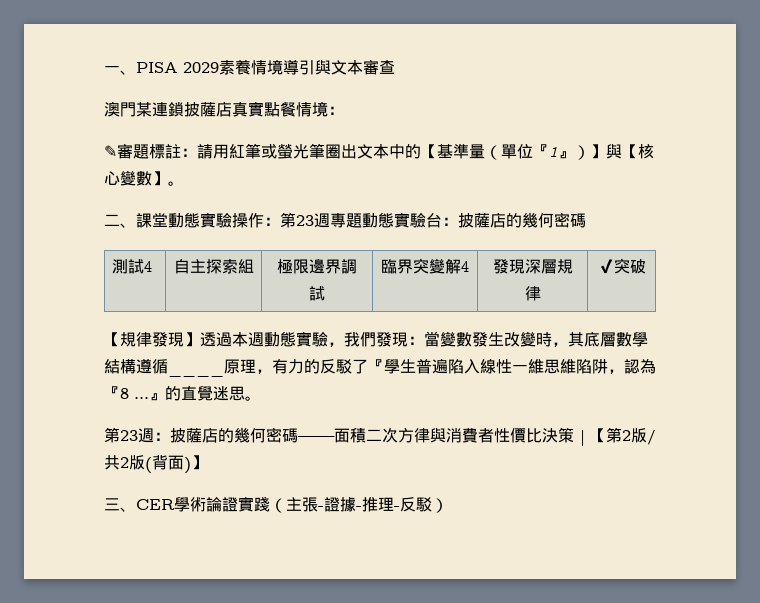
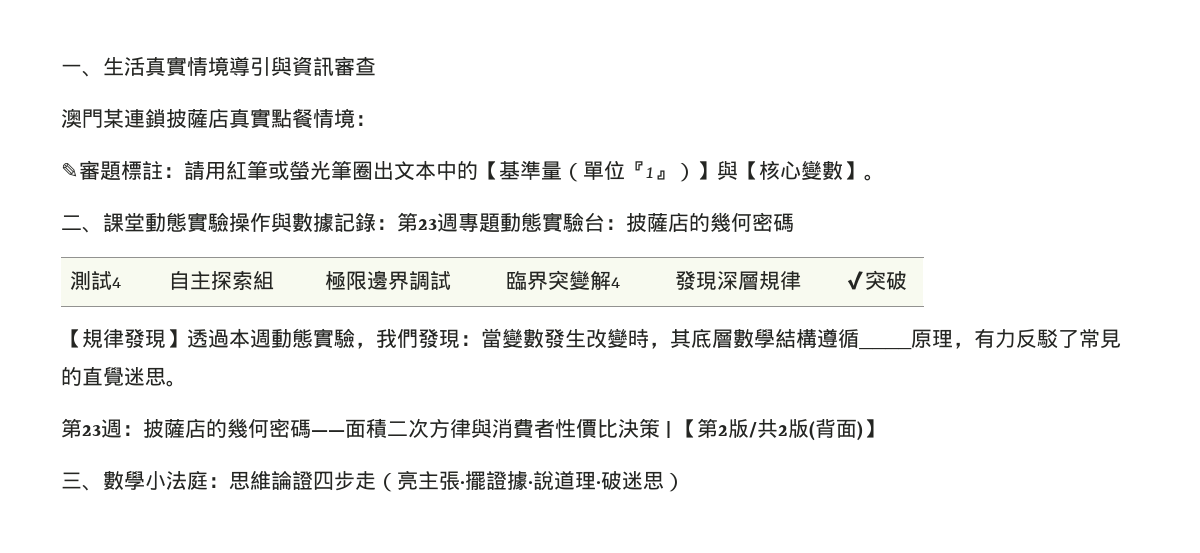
[136,59,251,75] PISA 2029素養 -> [103,56,187,77] 生活真實
[331,60,363,75] 文本 -> [292,56,334,76] 資訊
(264, 220) none -> [271,212,376,233] 與數據記錄
[304,358,656,374] [104,386,165,401] 的反駁了『學生普遍陷入線性一維思維陷阱，認為『8 ...』 -> [1016,329,1121,349] 反駁了常見
[136,496,432,513] CER學術論證實踐（主張-證據-推理-反駁 -> [103,470,664,492] 數學小法庭：思維論證四步走（亮主張·擺證據·說道理·破迷思

